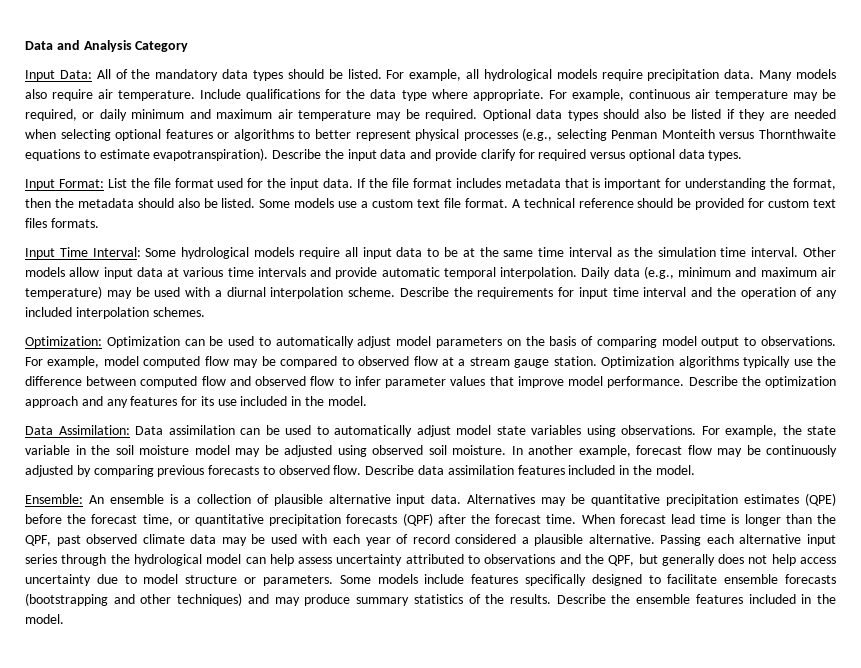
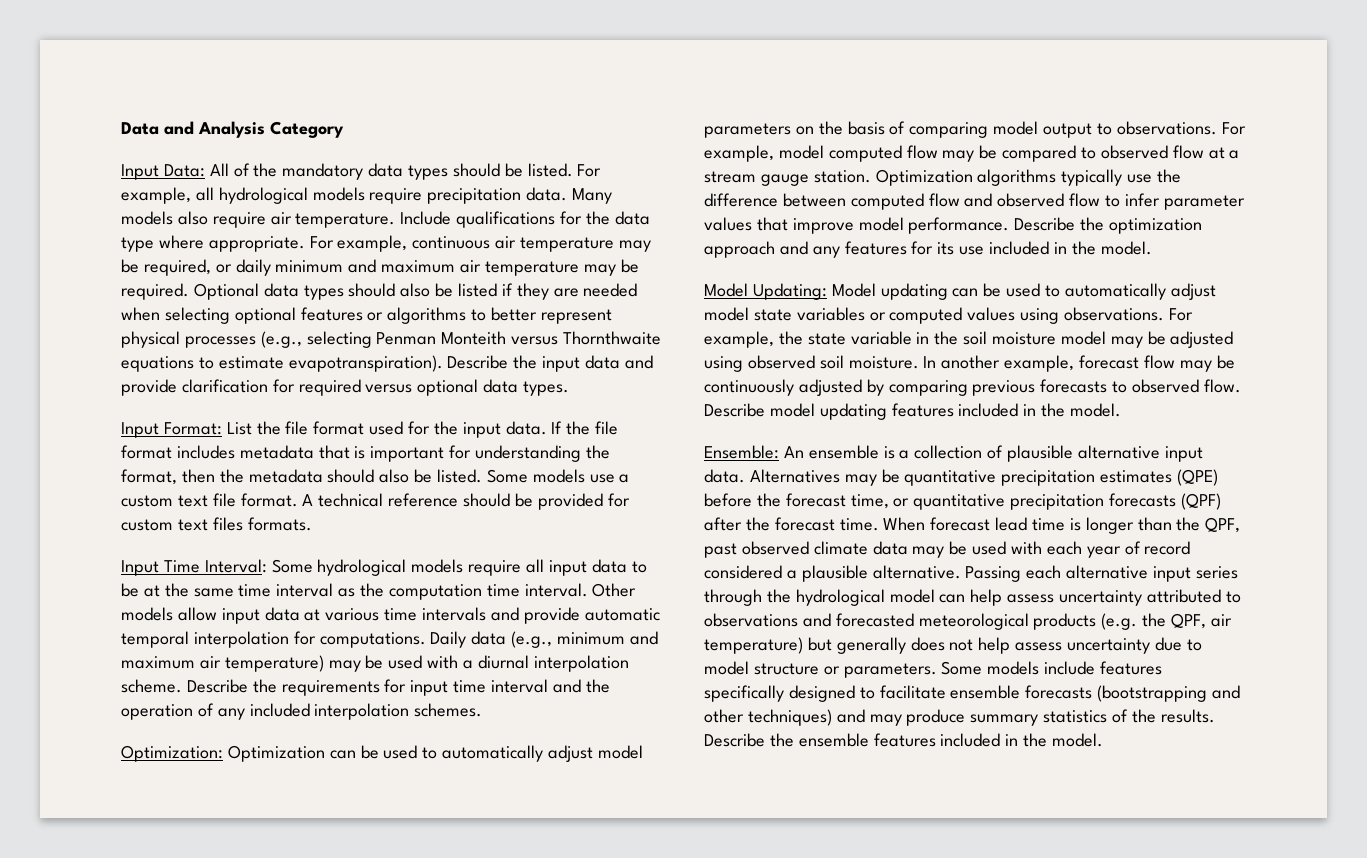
[480,149,516,161] clarify -> [181,379,268,393] clarification
[657,247,716,257] simulation -> [388,584,482,600] computation
[500,267,578,279] interpolation. -> [193,631,426,648] interpolation for computations.
[25,425,235,435] Data Assimilation: Data assimilation -> [704,283,948,300] Model Updating: Model updating
(581, 430) none -> [869,307,1016,324] or computed values
[418,465,514,475] data assimilation -> [769,403,887,420] model updating
[584,554,635,566] the QPF, -> [835,613,1232,630] [704,637,803,654] forecasted meteorological products (e.g. the QPF, air temperature)
[799,557,836,564] access -> [1015,642,1063,651] assess

